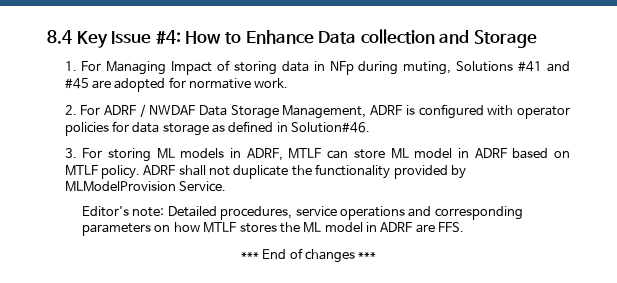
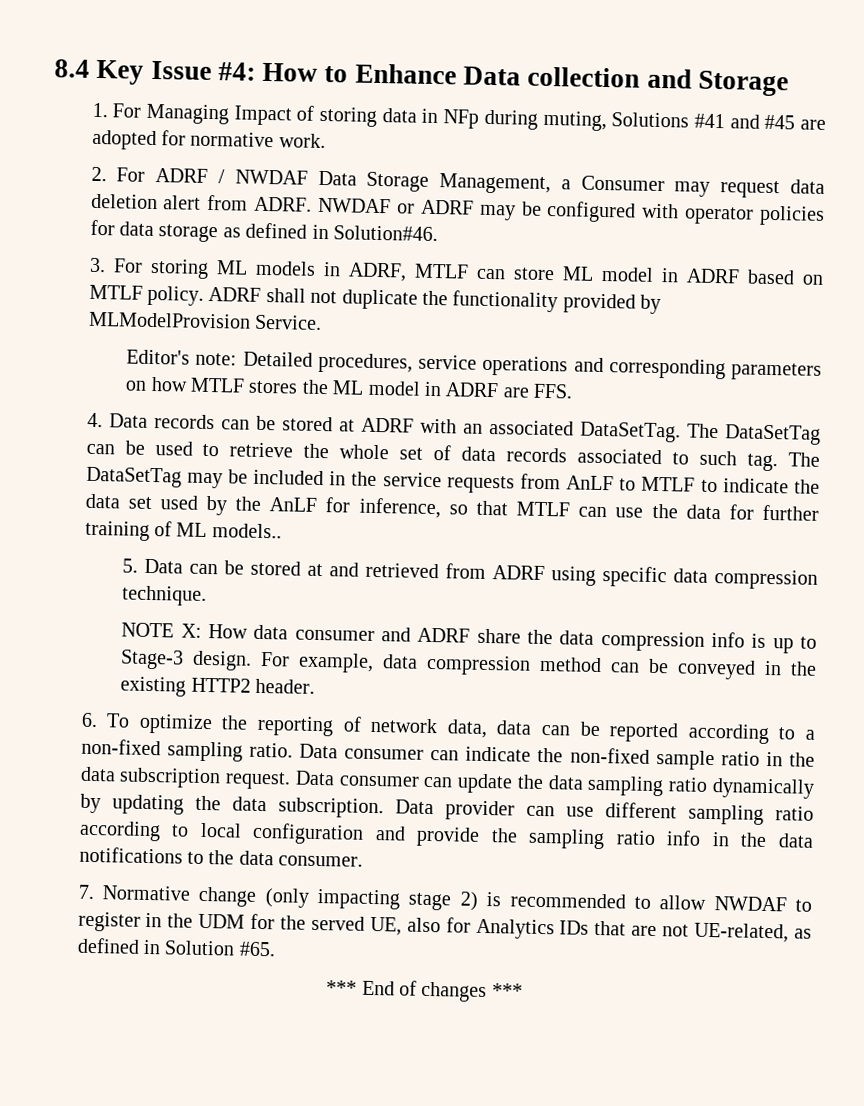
[370,105,415,115] ADRF is -> [560,175,825,199] [90,193,542,221] a Consumer may request data deletion alert from ADRF. NWDAF or ADRF may be
(465, 227) none -> [86,412,821,445] [85,440,821,472] [85,466,820,494] [84,493,819,521] [84,520,282,541] [122,558,818,590] [122,585,208,607] [121,622,817,654] [120,649,817,680] [120,676,315,697] [80,712,816,745] [80,738,815,771] [79,766,816,799] [79,793,815,825] [78,820,815,850] [78,846,364,867] [77,884,812,912] [77,911,812,943] [76,937,276,957] // 4. Data records can be stored at ADRF with an associated DataSetTag. The DataSetTag can be used to retrieve the whole set of data records associated to such tag. The DataSetTag may be included in the service requests from AnLF to MTLF to indicate the data set used by the AnLF for inference, so that MTLF can use the data for further training of ML models.. // 5. Data can be stored at and retrieved from ADRF using specific data compression technique. // NOTE X: How data consumer and ADRF share the data compression info is up to Stage-3 design. For example, data compression method can be conveyed in the existing HTTP2 header. // 6. To optimize the reporting of network data, data can be reported according to a non-fixed sampling ratio. Data consumer can indicate the non-fixed sample ratio in the data subscription request. Data consumer can update the data sampling ratio dynamically by updating the data subscription. Data provider can use different sampling ratio according to local configuration and provide the sampling ratio info in the data notifications to the data consumer. // 7. Normative change (only impacting stage 2) is recommended to allow NWDAF to register in the UDM for the served UE, also for Analytics IDs that are not UE-related, as defined in Solution #65.

